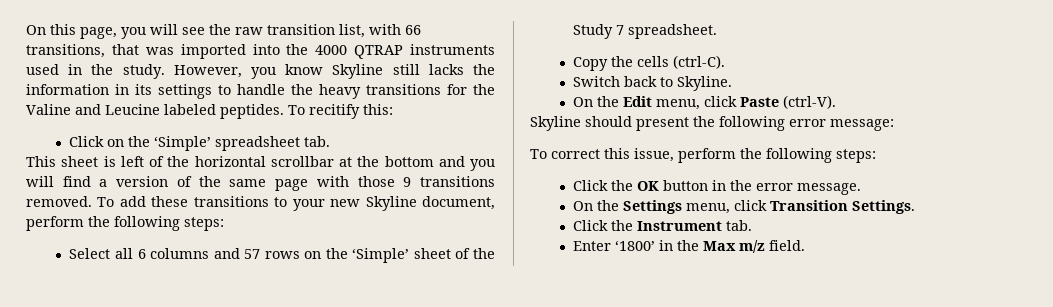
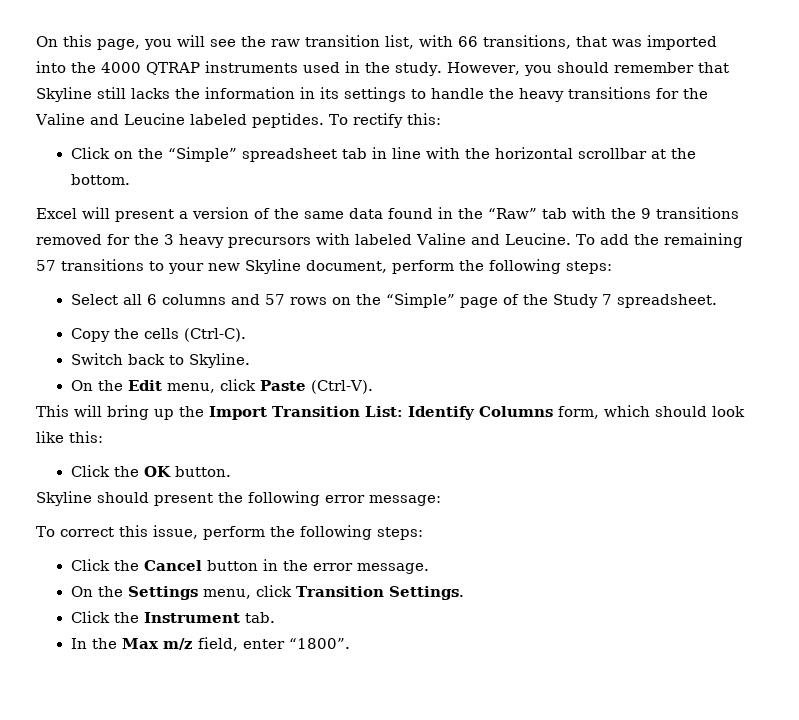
[285,64,324,75] know -> [556,62,729,73] should remember that
[309,104,360,119] recitify -> [352,113,403,128] rectify
[154,136,331,151] [26,156,164,167] ‘Simple’ spreadsheet tab. // This sheet is left of -> [167,147,460,162] “Simple” spreadsheet tab in line with
[384,156,495,171] [26,176,91,187] bottom and you will find -> [70,174,130,185] [36,207,174,222] bottom. // Excel will present
[275,176,495,191] [26,196,189,207] page with those 9 transitions removed. To add these -> [349,207,739,219] [36,233,743,248] [36,260,56,271] data found in the “Raw” tab with the 9 transitions removed for the 3 heavy precursors with labeled Valine and Leucine. To add the remaining 57
[352,248,451,263] ‘Simple’ sheet -> [385,293,498,308] “Simple” page
[673,55,726,69] (ctrl-C). -> [183,328,246,342] (Ctrl-C).
[783,95,837,109] (ctrl-V). -> [310,380,373,394] [36,405,745,420] [36,431,103,443] [70,465,231,477] (Ctrl-V). // This will bring up the Import Transition List: Identify Columns form, which should look like this: // Click the OK button.
[637,181,660,191] OK -> [143,560,202,571] Cancel
[573,240,806,253] Enter ‘1800’ in the Max m/z field. -> [70,637,350,651] In the Max m/z field, enter “1800”.

